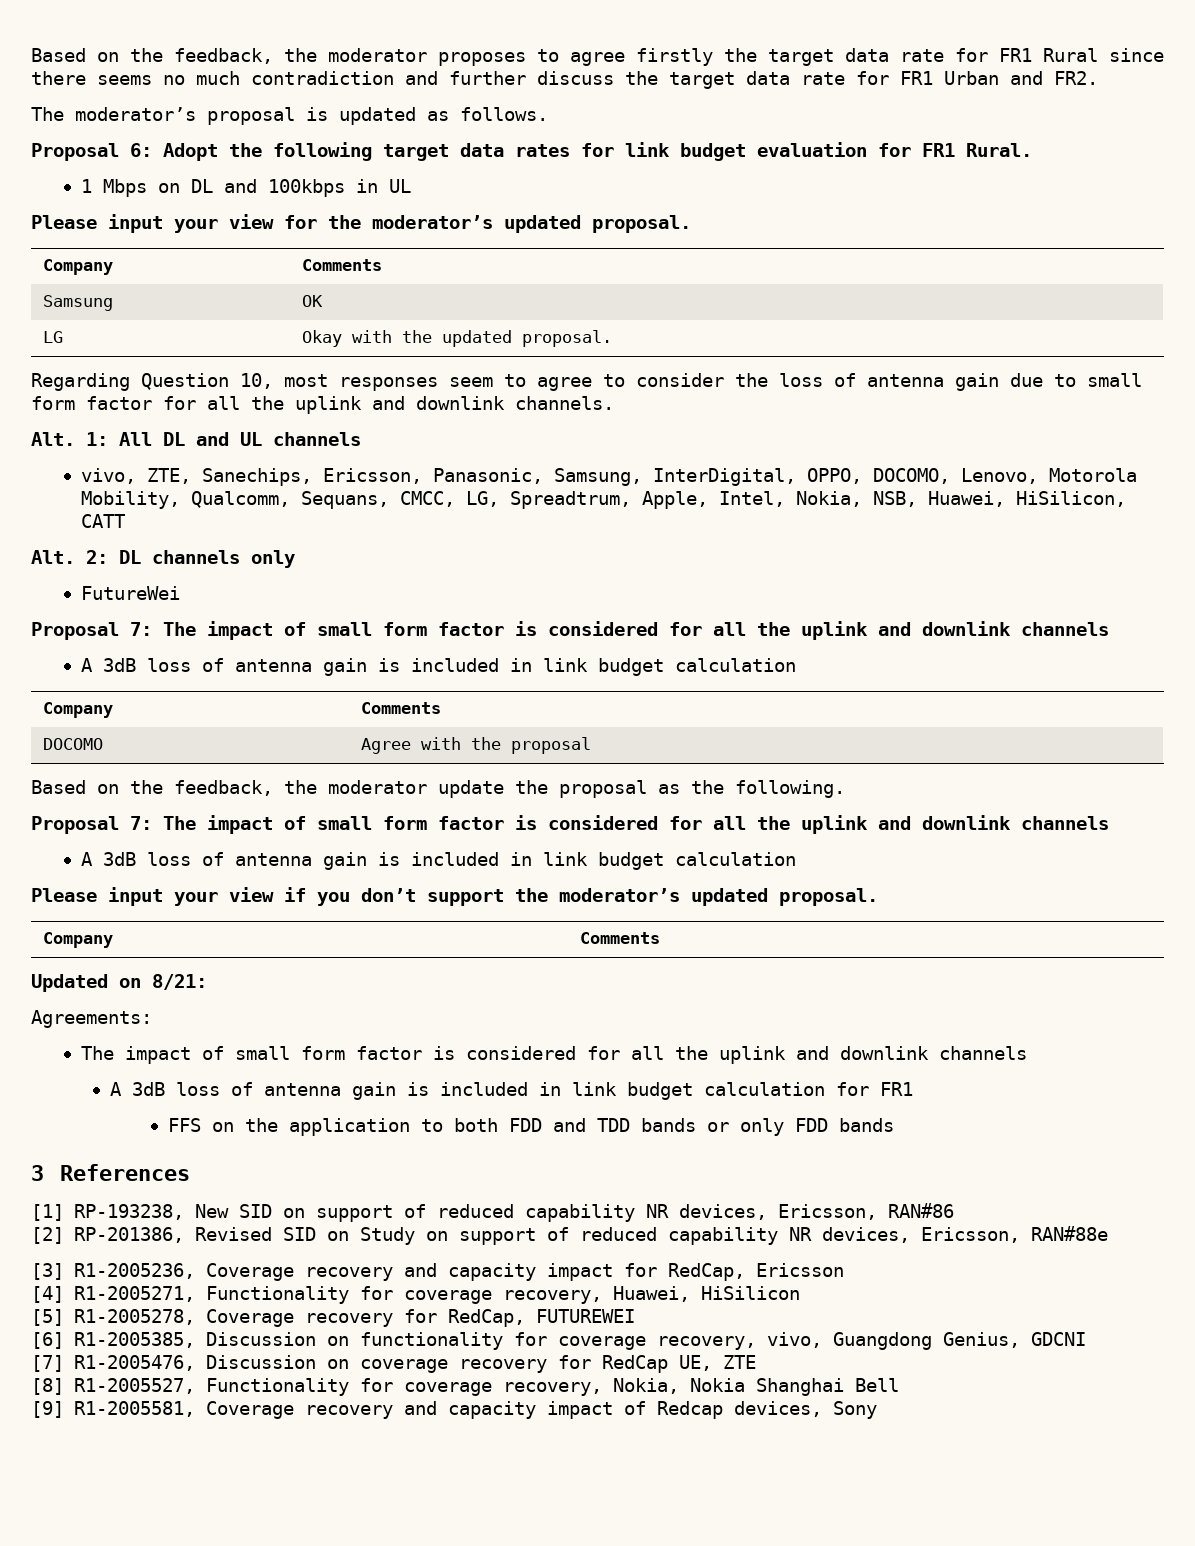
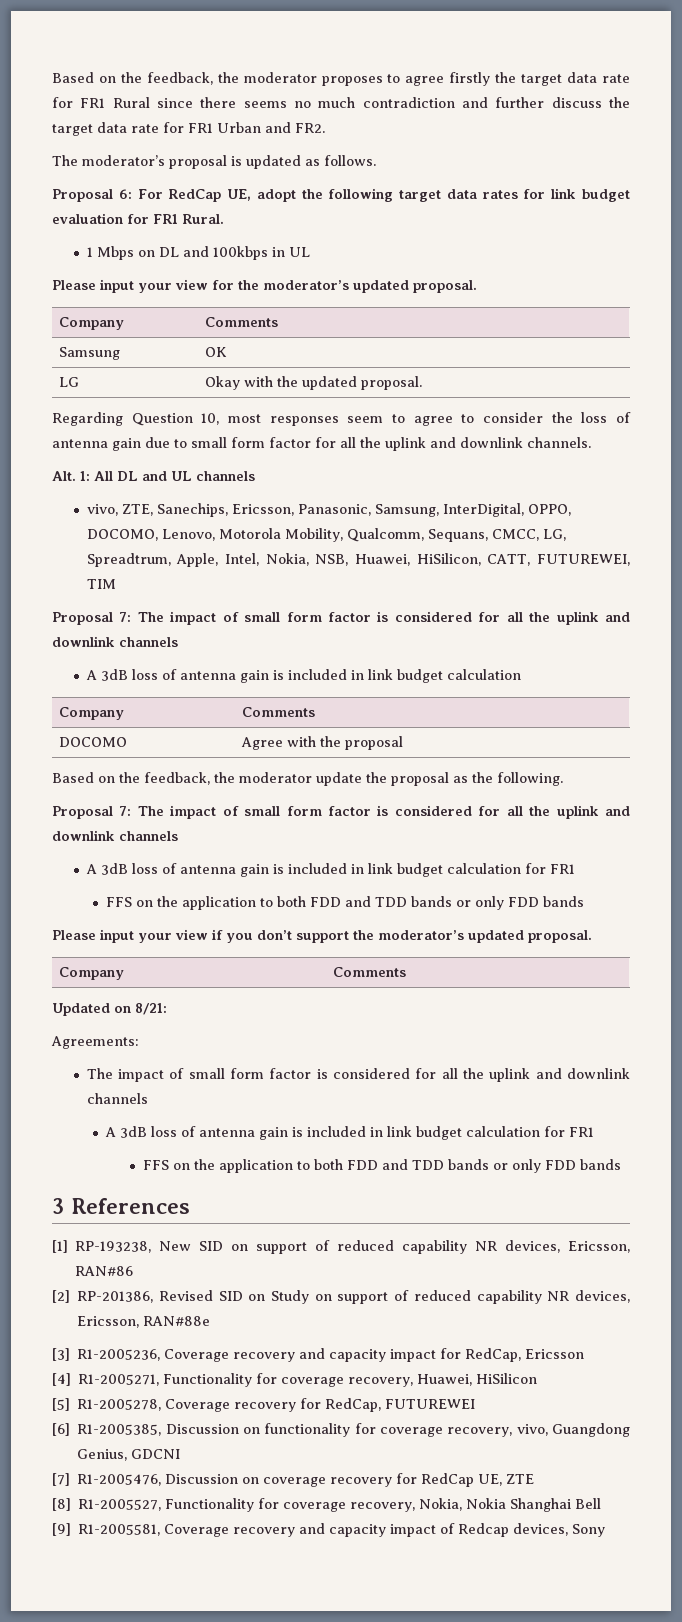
[163,143,218,161] Adopt -> [137,189,296,202] For RedCap UE, adopt
[80,514,125,528] [31,550,295,568] [80,586,180,600] CATT // Alt. 2: DL channels only // FutureWei -> [487,554,630,566] [86,579,116,589] CATT, FUTUREWEI, TIM
(796, 859) none -> [524,863,575,874] [105,896,584,910] for FR1 // FFS on the application to both FDD and TDD bands or only FDD bands

